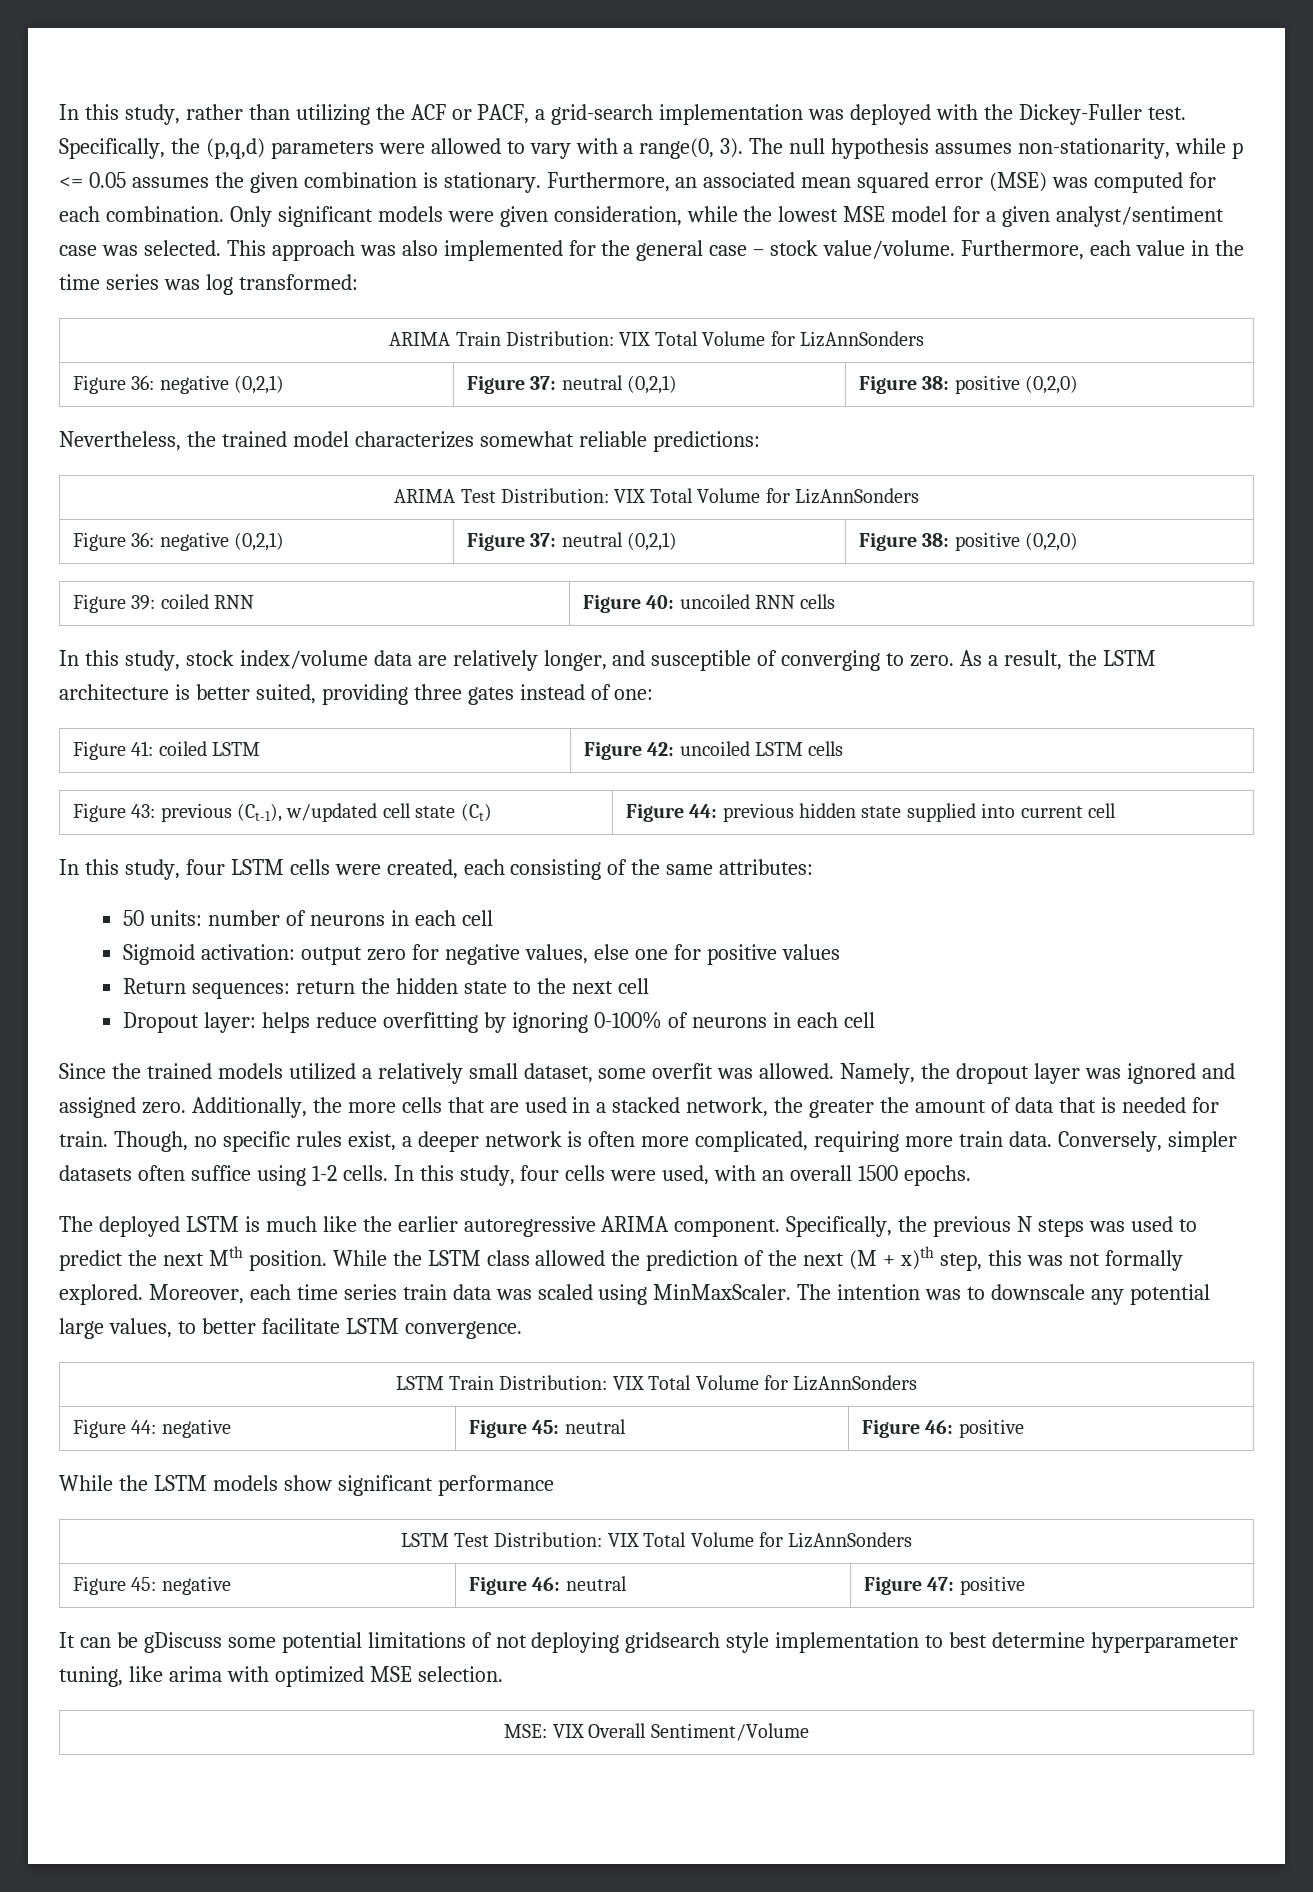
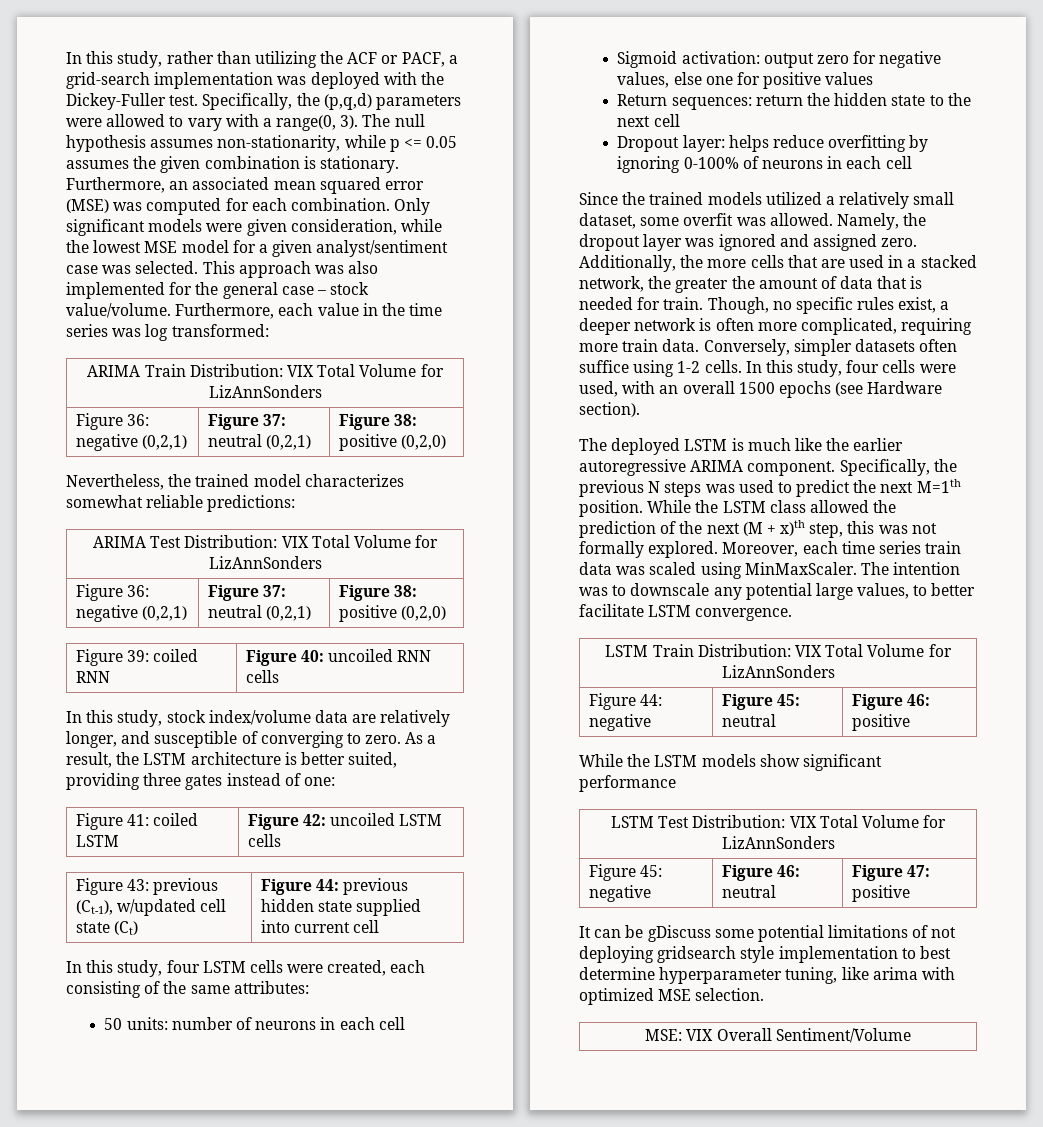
[903,1165,971,1186] epochs. -> [778,381,943,398] [579,402,640,417] epochs (see Hardware section).
[208,1246,243,1266] Mth -> [916,479,961,493] M=1th

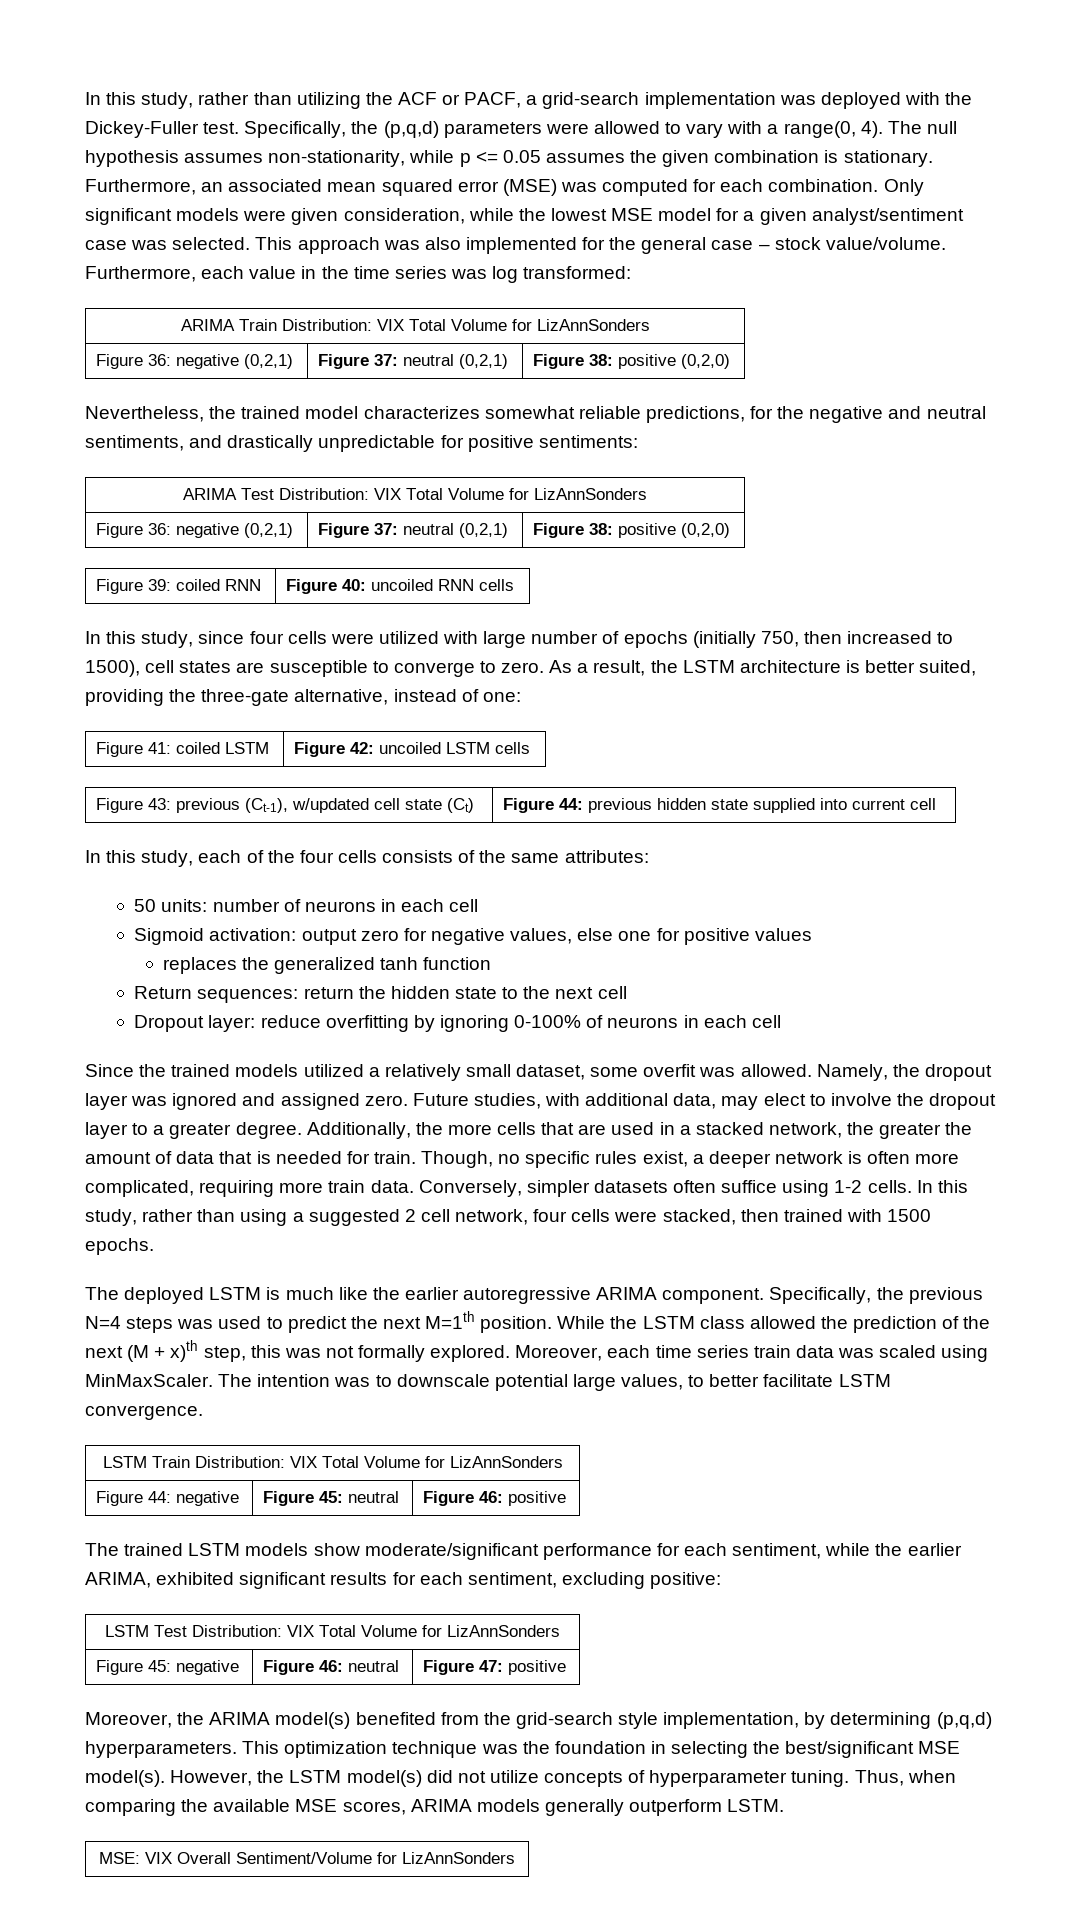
[340,115,359,129] 3). -> [860,121,883,138] 4).
[207,495,296,512] predictions: -> [645,406,986,423] [85,435,638,452] predictions, for the negative and neutral sentiments, and drastically unpredictable for positive sentiments:
[166,710,451,727] [66,731,344,748] stock index/volume data are relatively longer, and susceptible of converging -> [198,631,954,648] [85,660,475,677] since four cells were utilized with large number of epochs (initially 750, then increased to 1500), cell states are susceptible to converge
[143,773,223,790] three gates -> [169,689,389,706] the three-gate alternative,
[166,960,426,976] [66,981,141,998] four LSTM cells were created, each consisting -> [198,850,454,863] each of the four cells consists
(874, 78) none -> [162,957,492,974] // replaces the generalized tanh function
[728,135,769,152] helps -> (256, 1023) none
(918, 242) none -> [412,1093,997,1110] [85,1122,302,1139] Future studies, with additional data, may elect to involve the dropout layer to a greater degree.
[846,360,956,373] [579,381,943,398] [579,402,640,417] four cells were used, with an overall 1500 epochs (see Hardware section). -> [142,1209,932,1226] [85,1238,154,1255] rather than using a suggested 2 cell network, four cells were stacked, then trained with 1500 epochs.
[648,481,661,493] N -> [85,1316,121,1329] N=4
[713,587,742,600] any -> (490, 1380) none
[579,754,651,767] While the -> [85,1543,184,1556] The trained
[802,754,882,771] [579,775,676,792] significant performance -> [364,1543,962,1560] [85,1572,722,1589] moderate/significant performance for each sentiment, while the earlier ARIMA, exhibited significant results for each sentiment, excluding positive:
[579,925,957,942] [579,946,951,963] [579,967,955,984] [579,988,765,1005] It can be gDiscuss some potential limitations of not deploying gridsearch style implementation to best determine hyperparameter tuning, like arima with optimized MSE selection. -> [85,1712,992,1729] [85,1741,961,1758] [85,1770,956,1787] [85,1799,785,1816] Moreover, the ARIMA model(s) benefited from the grid-search style implementation, by determining (p,q,d) hyperparameters. This optimization technique was the foundation in selecting the best/significant MSE model(s). However, the LSTM model(s) did not utilize concepts of hyperparameter tuning. Thus, when comparing the available MSE scores, ARIMA models generally outperform LSTM.
(911, 1035) none -> [377,1852,515,1864] for LizAnnSonders

